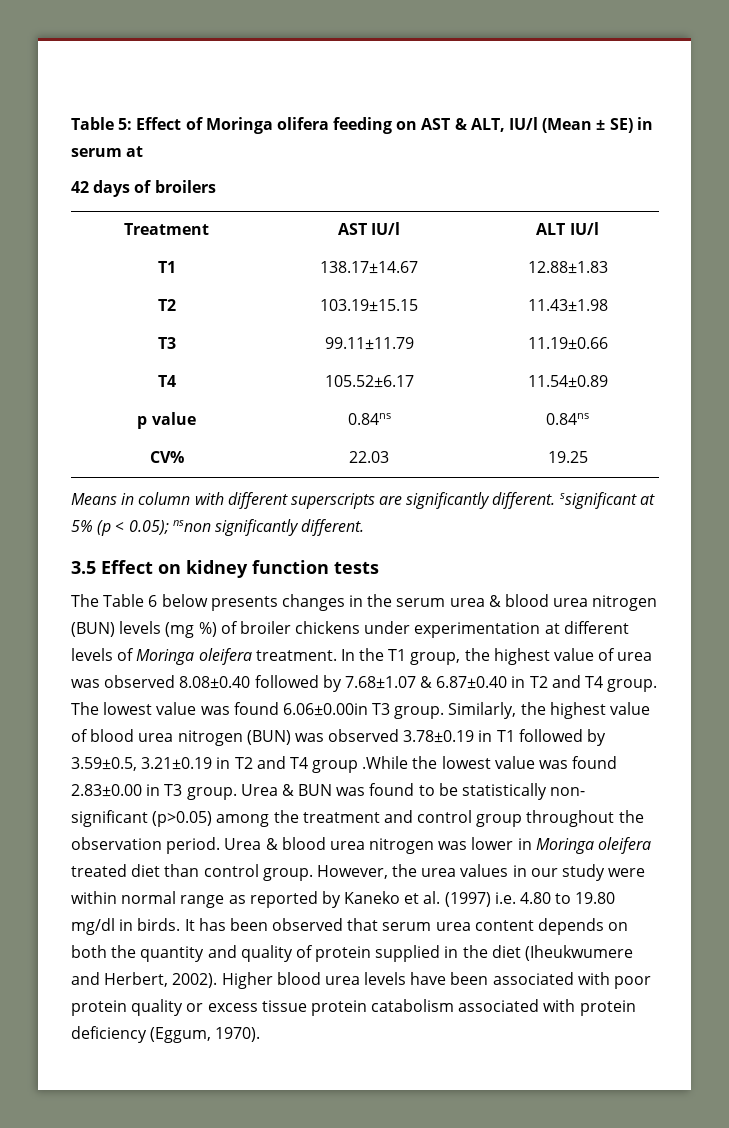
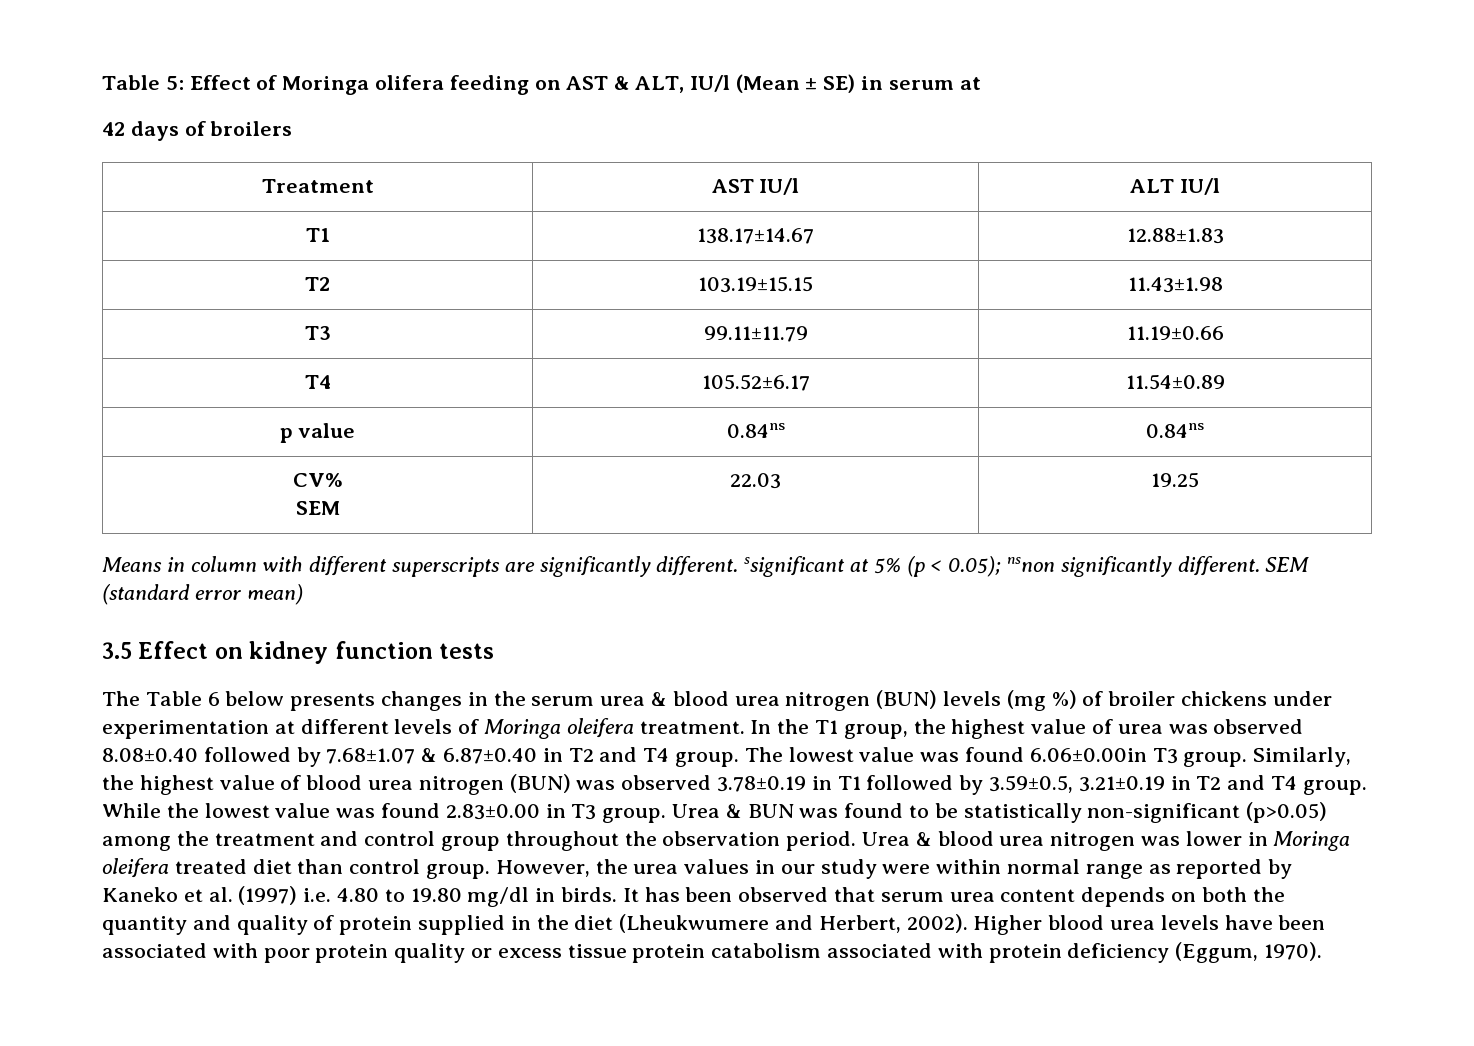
(184, 457) none -> [295,501,340,515] // SEM
(365, 527) none -> [1265,557,1310,572] [102,584,303,605] SEM (standard error mean)
[312,756,409,773] group .While -> [1302,780,1367,795] [102,803,161,818] group. While
[550,787,586,796] [71,810,148,827] non- significant -> [1087,803,1241,823] non-significant
[525,945,634,961] (Iheukwumere -> [619,914,770,933] (Lheukwumere

